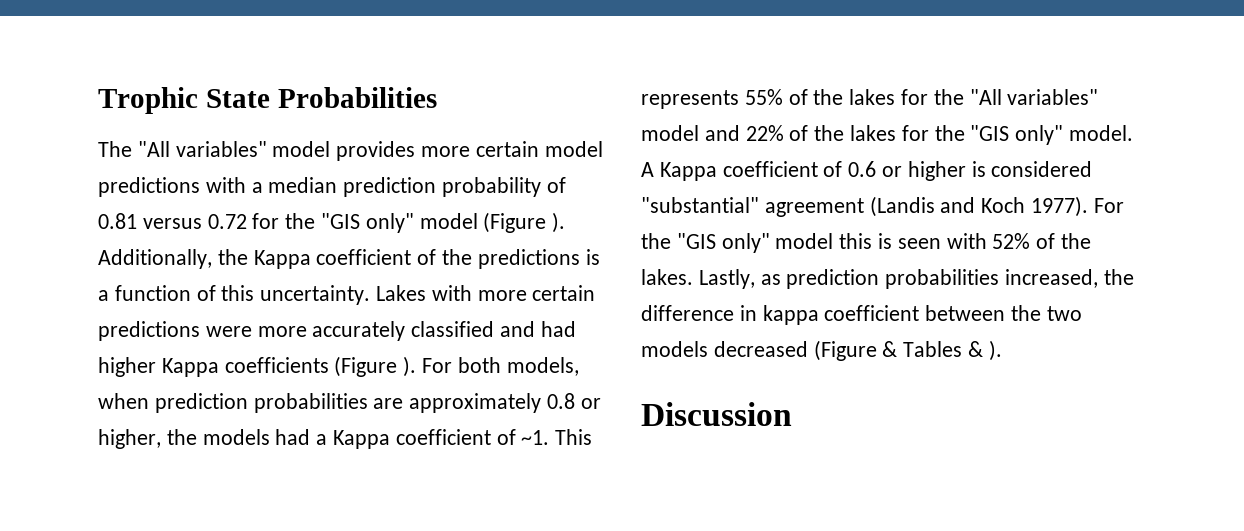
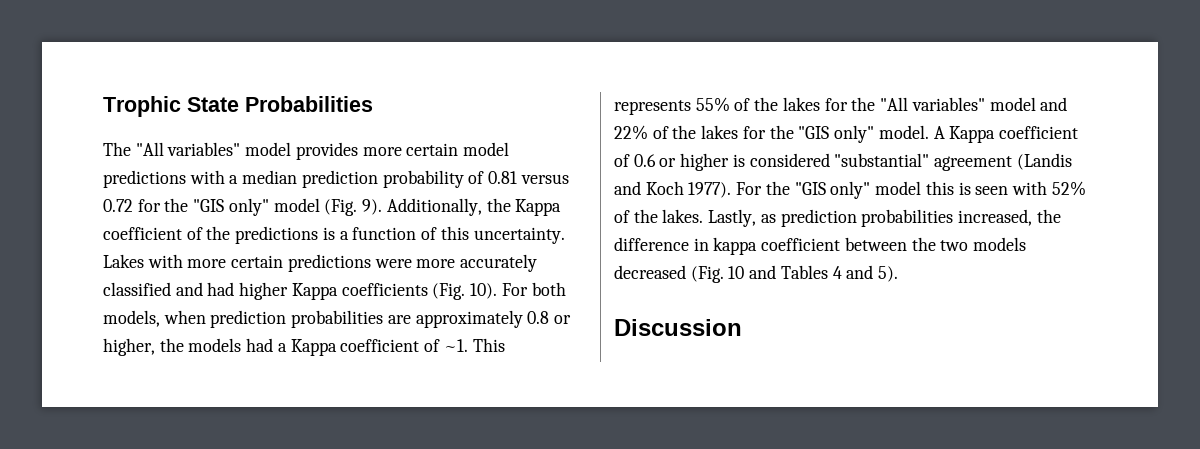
[483,212,566,233] (Figure ). -> [324,199,383,216] (Fig. 9).
[334,356,417,377] (Figure ). -> [432,283,498,300] (Fig. 10).
[813,340,1002,361] (Figure & Tables & ). -> [690,265,899,283] (Fig. 10 and Tables 4 and 5).

